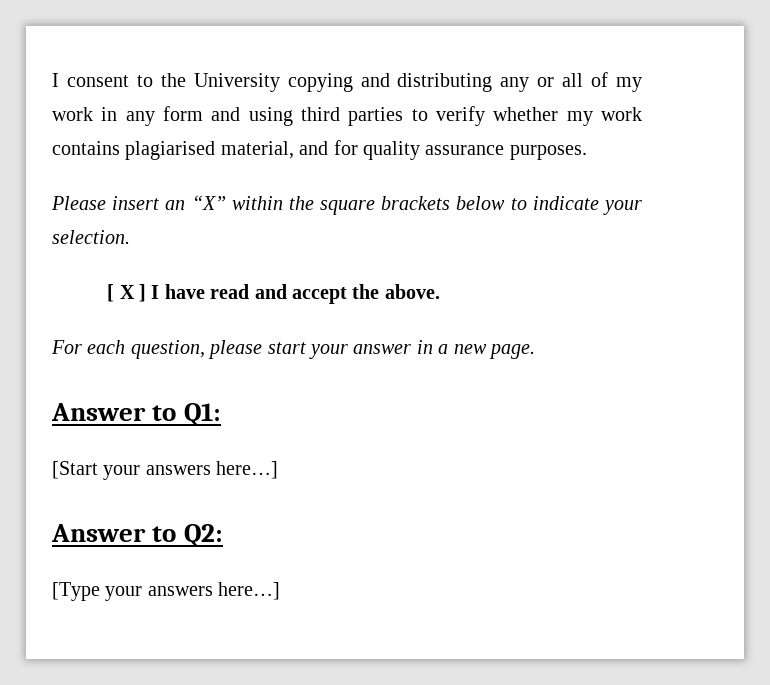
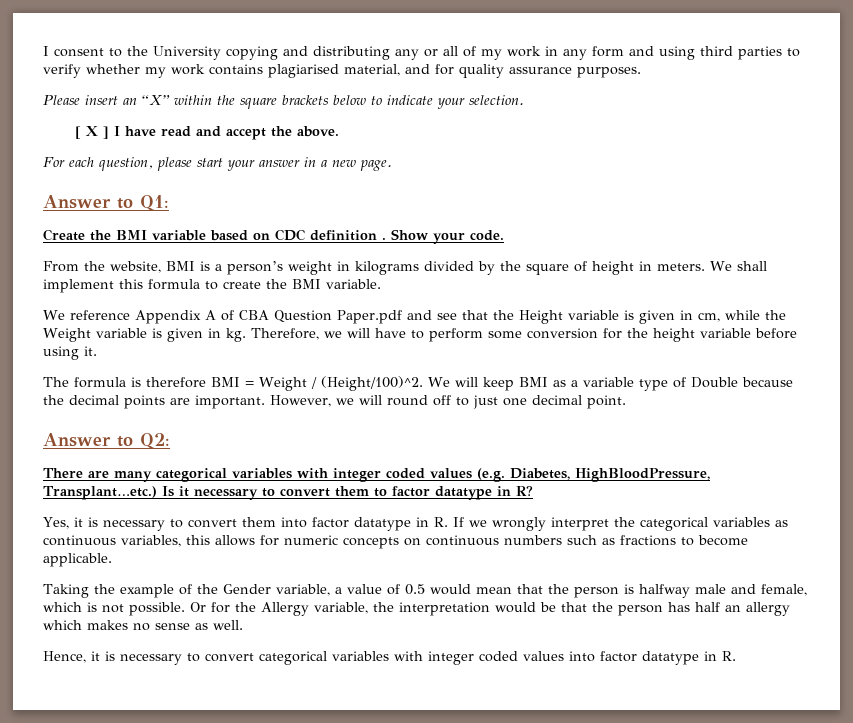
[52,461,279,480] [51,524,223,547] [52,582,281,601] [Start your answers here…] // Answer to Q2: // [Type your answers here…] -> [43,229,504,244] [43,261,767,275] [43,279,381,293] [43,310,786,324] [43,328,797,342] [43,346,97,360] [43,376,793,391] [43,395,626,409] [43,433,170,449] [43,468,710,482] [43,486,533,500] [43,517,788,531] [43,535,748,549] [43,553,112,567] [43,584,807,598] [43,602,790,616] [43,620,243,631] [43,651,736,665] Create the BMI variable based on CDC definition . Show your code. // From the website, BMI is a person’s weight in kilograms divided by the square of height in meters. We shall implement this formula to create the BMI variable. // We reference Appendix A of CBA Question Paper.pdf and see that the Height variable is given in cm, while the Weight variable is given in kg. Therefore, we will have to perform some conversion for the height variable before using it. // The formula is therefore BMI = Weight / (Height/100)^2. We will keep BMI as a variable type of Double because the decimal points are important. However, we will round off to just one decimal point. // Answer to Q2: // There are many categorical variables with integer coded values (e.g. Diabetes, HighBloodPressure, Transplant…etc.) Is it necessary to convert them to factor datatype in R? // Yes, it is necessary to convert them into factor datatype in R. If we wrongly interpret the categorical variables as continuous variables, this allows for numeric concepts on continuous numbers such as fractions to become applicable. // Taking the example of the Gender variable, a value of 0.5 would mean that the person is halfway male and female, which is not possible. Or for the Allergy variable, the interpretation would be that the person has half an allergy which makes no sense as well. // Hence, it is necessary to convert categorical variables with integer coded values into factor datatype in R.

